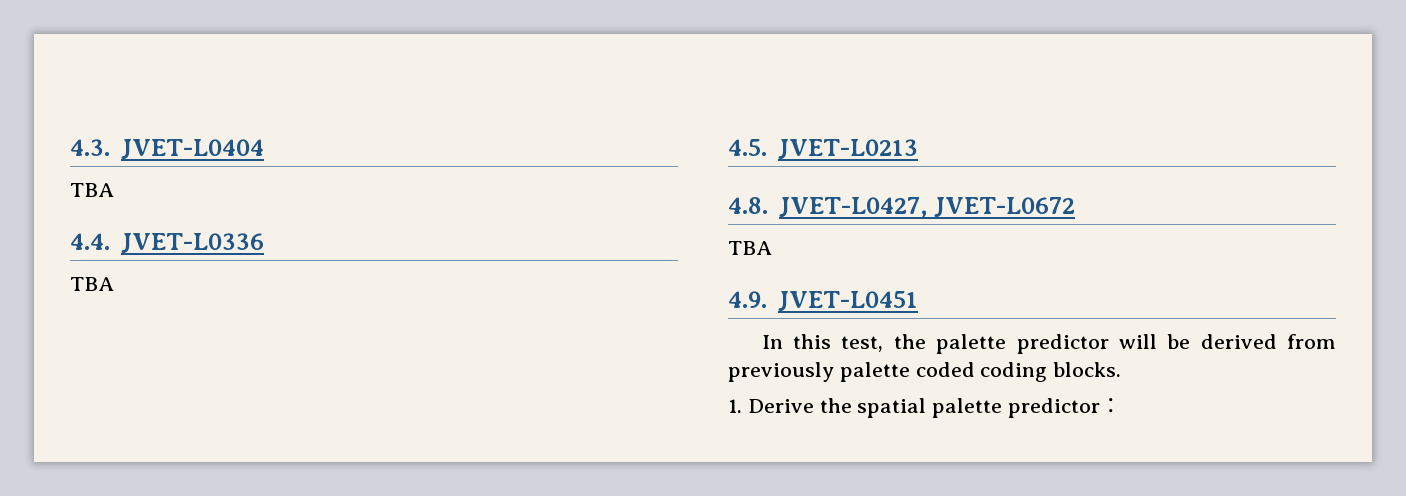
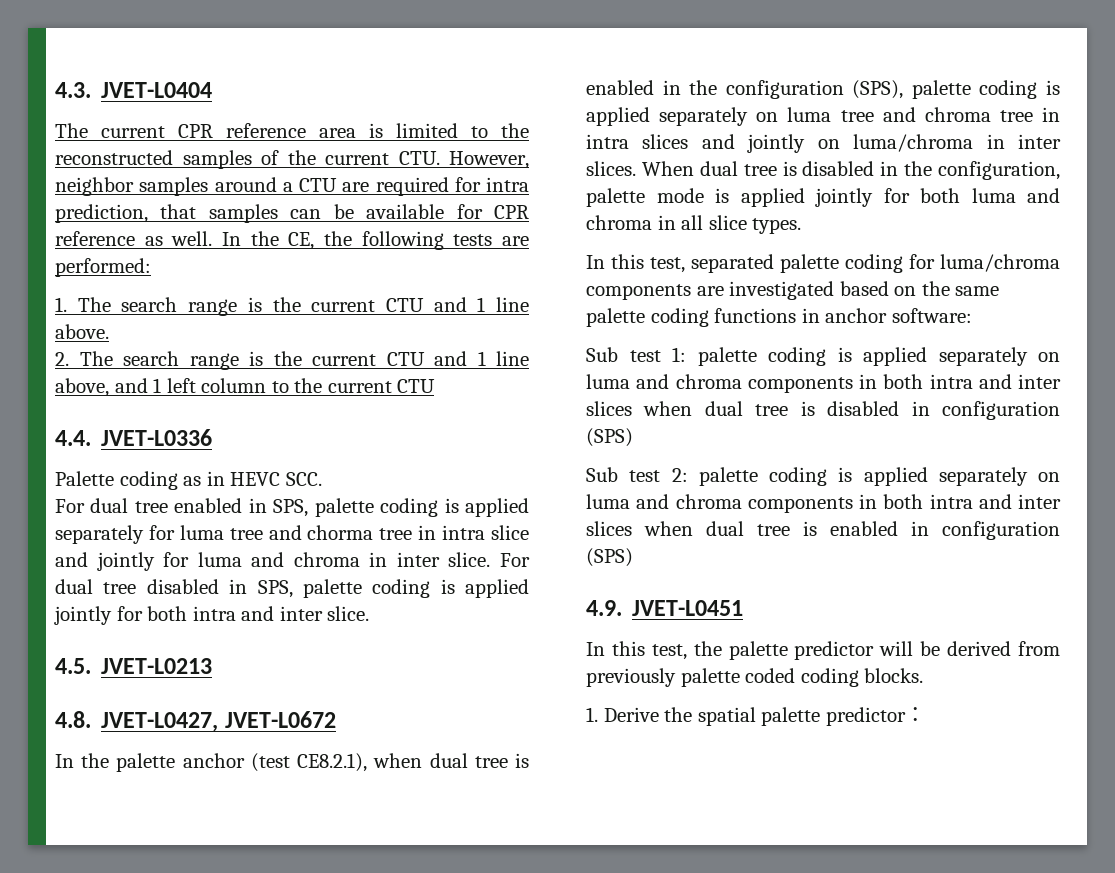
[70,183,114,197] [70,233,264,253] [70,277,114,291] TBA // 4.4. JVET-L0336 // TBA -> [55,123,529,138] [55,150,529,169] [55,177,529,196] [55,204,529,223] [55,231,529,250] [55,258,151,277] [55,297,529,316] [55,324,109,339] [55,351,529,370] [55,378,436,397] [55,429,213,446] [55,471,322,490] [55,498,529,517] [55,525,530,544] [55,552,530,571] [55,579,529,598] [54,606,370,625] The current CPR reference area is limited to the reconstructed samples of the current CTU. However, neighbor samples around a CTU are required for intra prediction, that samples can be available for CPR reference as well. In the CE, the following tests are performed: // 1. The search range is the current CTU and 1 line above. // 2. The search range is the current CTU and 1 line above, and 1 left column to the current CTU // 4.4. JVET-L0336 // Palette coding as in HEVC SCC. // For dual tree enabled in SPS, palette coding is applied separately for luma tree and chorma tree in intra slice and jointly for luma and chroma in inter slice. For dual tree disabled in SPS, palette coding is applied jointly for both intra and inter slice.
[728,241,772,255] TBA -> [55,753,529,772] [586,80,1060,99] [586,107,1060,126] [586,134,1061,153] [586,161,1060,180] [586,188,1060,207] [586,215,802,234] [586,254,1060,273] [586,281,1000,300] [586,308,972,327] [586,347,1060,366] [586,374,1061,393] [586,401,1060,420] [586,428,633,447] [586,467,1060,486] [586,494,1061,513] [586,521,1060,540] [586,548,633,567] In the palette anchor (test CE8.2.1), when dual tree is enabled in the configuration (SPS), palette coding is applied separately on luma tree and chroma tree in intra slices and jointly on luma/chroma in inter slices. When dual tree is disabled in the configuration, palette mode is applied jointly for both luma and chroma in all slice types. // In this test, separated palette coding for luma/chroma components are investigated based on the same palette coding functions in anchor software: // Sub test 1: palette coding is applied separately on luma and chroma components in both intra and inter slices when dual tree is disabled in configuration (SPS) // Sub test 2: palette coding is applied separately on luma and chroma components in both intra and inter slices when dual tree is enabled in configuration (SPS)

